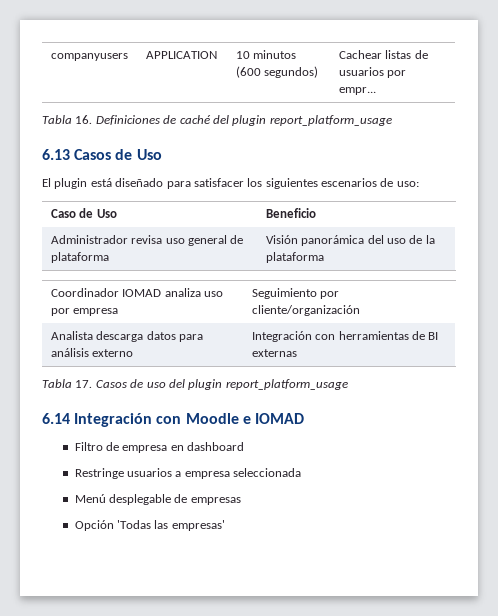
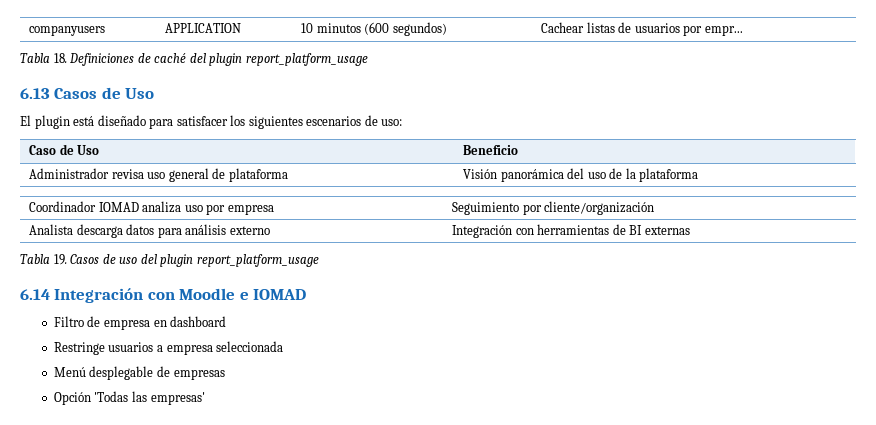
[75,115,93,124] 16. -> [53,53,67,63] 18.
[75,380,93,388] 17. -> [53,254,67,265] 19.

